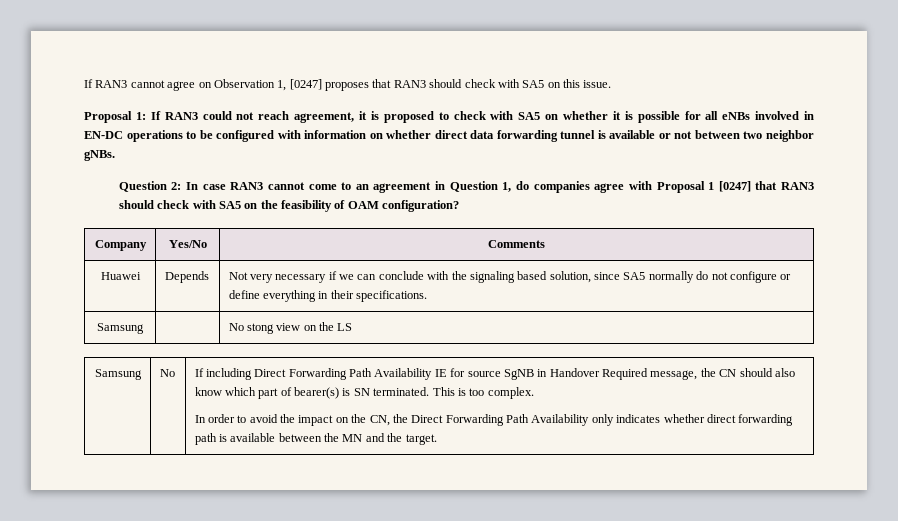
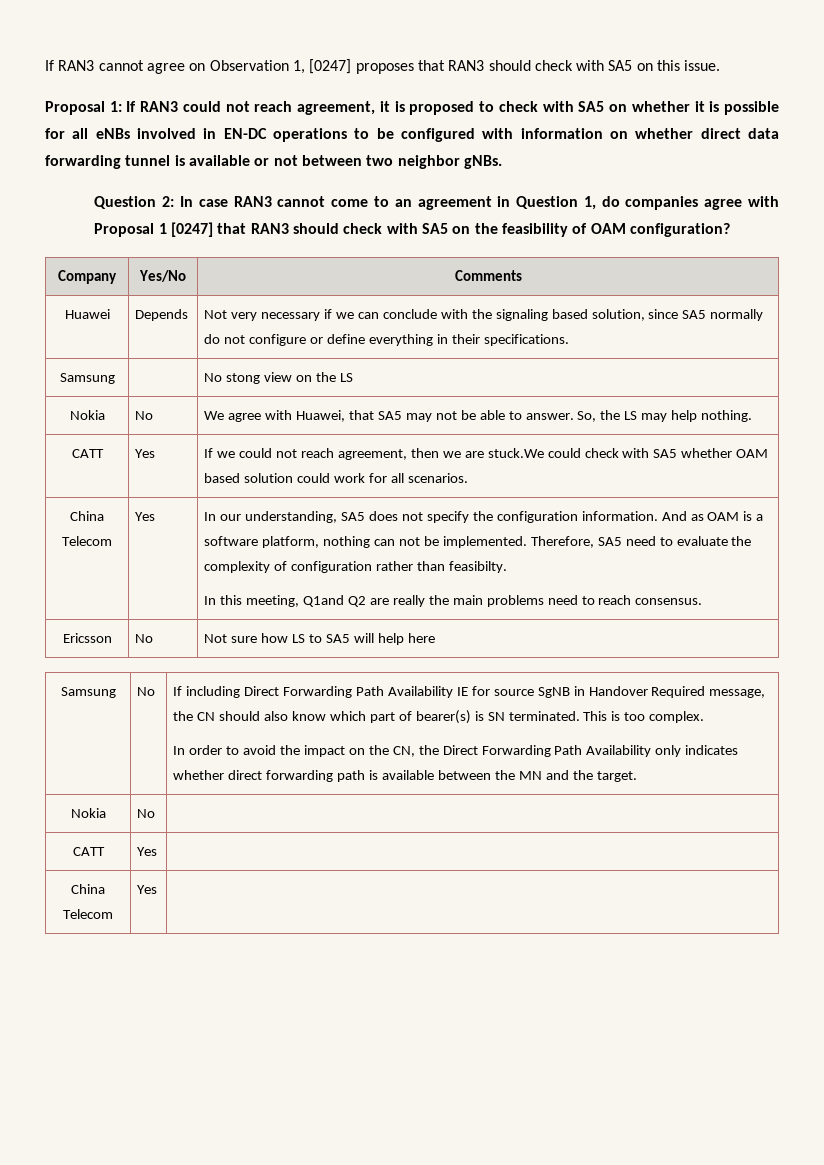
(353, 327) none -> [69,410,105,420] [135,411,154,420] [204,410,753,422] [71,449,104,458] [135,449,156,458] [204,448,769,460] [204,473,468,483] [70,511,104,521] [62,536,112,546] [135,512,156,521] [204,511,764,523] [204,536,752,548] [204,561,508,573] [204,595,703,607] [62,633,112,643] [135,634,154,643] [204,633,435,645] // Nokia | No | We agree with Huawei, that SA5 may not be able to answer. So, the LS may help nothing. // CATT | Yes | If we could not reach agreement, then we are stuck.We could check with SA5 whether OAM based solution could work for all scenarios. // China Telecom | Yes | In our understanding, SA5 does not specify the configuration information. And as OAM is a software platform, nothing can not be implemented. Therefore, SA5 need to evaluate the complexity of configuration rather than feasibilty. // In this meeting, Q1and Q2 are really the main problems need to reach consensus. // Ericsson | No | Not sure how LS to SA5 will help here
(437, 439) none -> [70,808,106,818] [137,809,156,818] [72,847,105,856] [137,847,158,856] [71,884,105,894] [63,909,113,919] [137,885,158,894] // Nokia | No | // CATT | Yes | // China Telecom | Yes |

